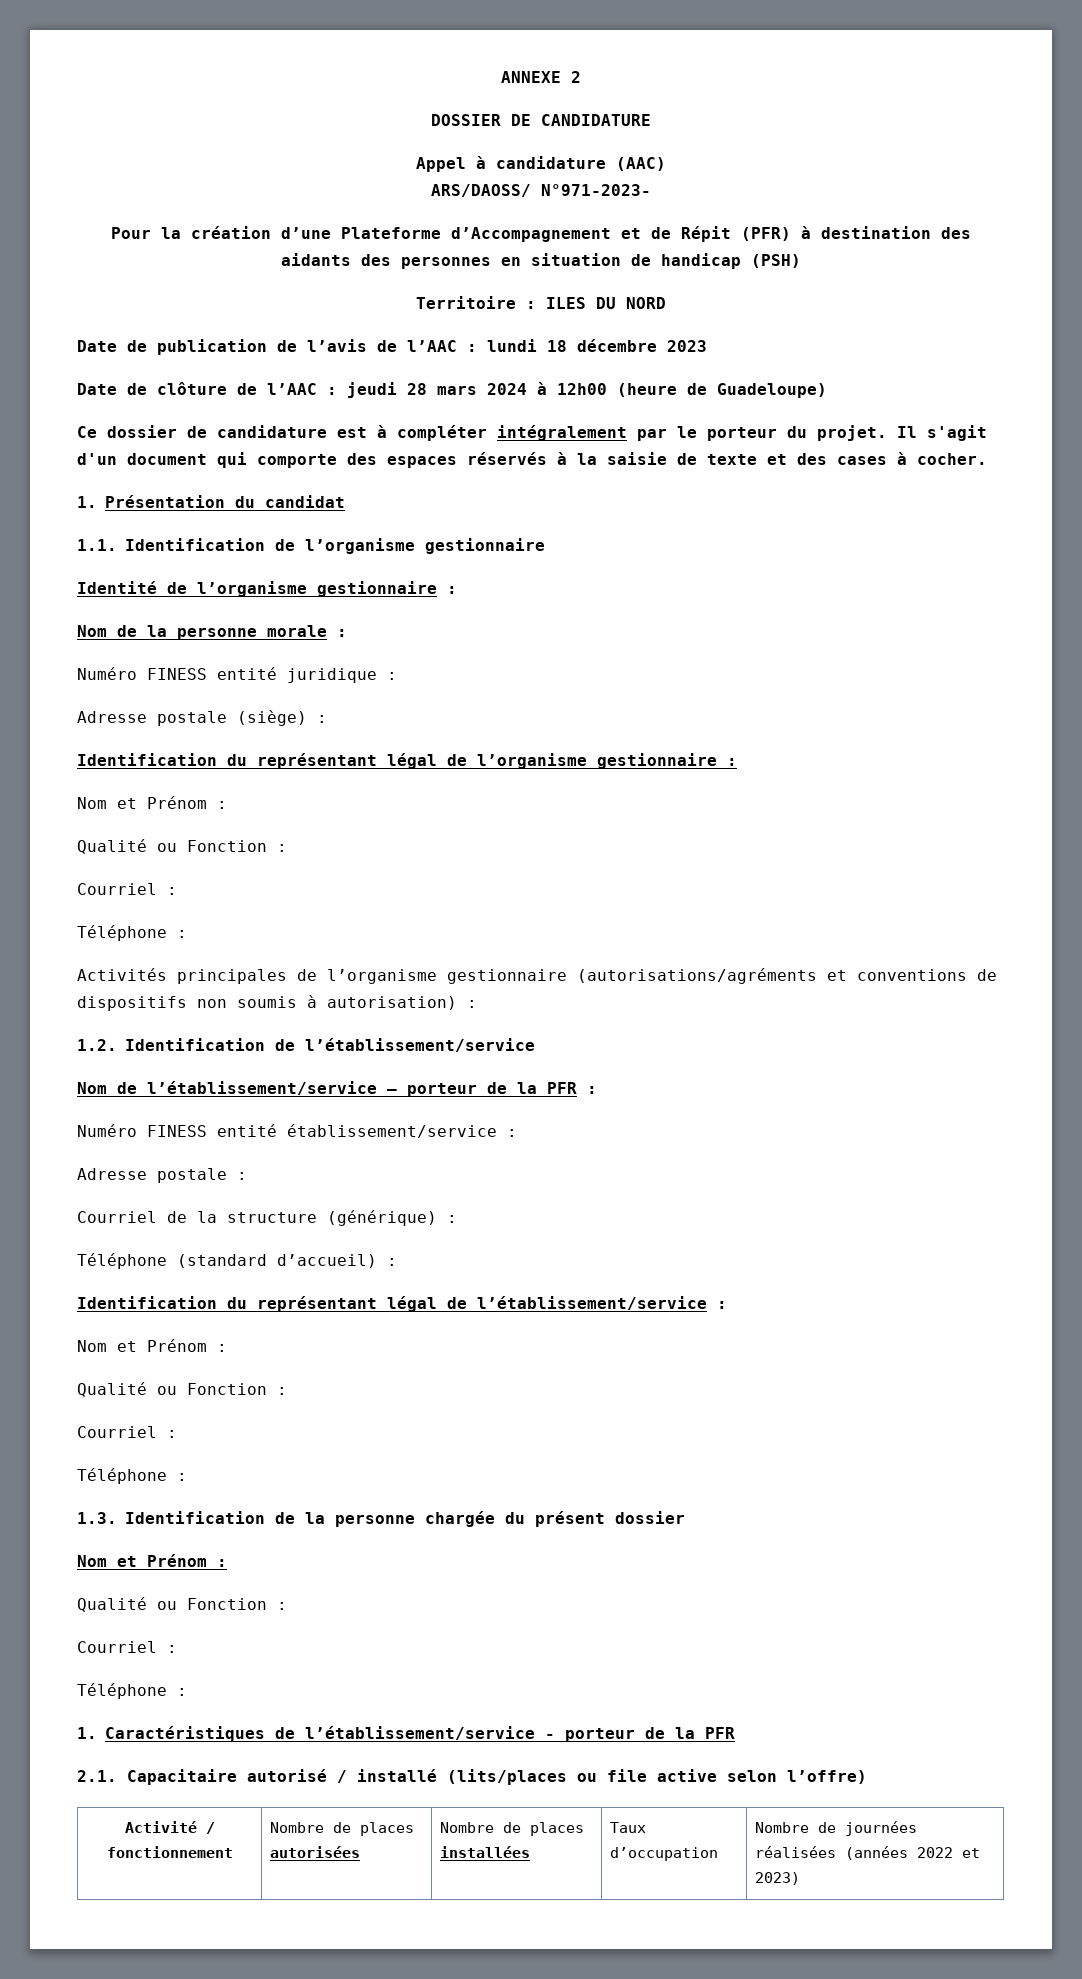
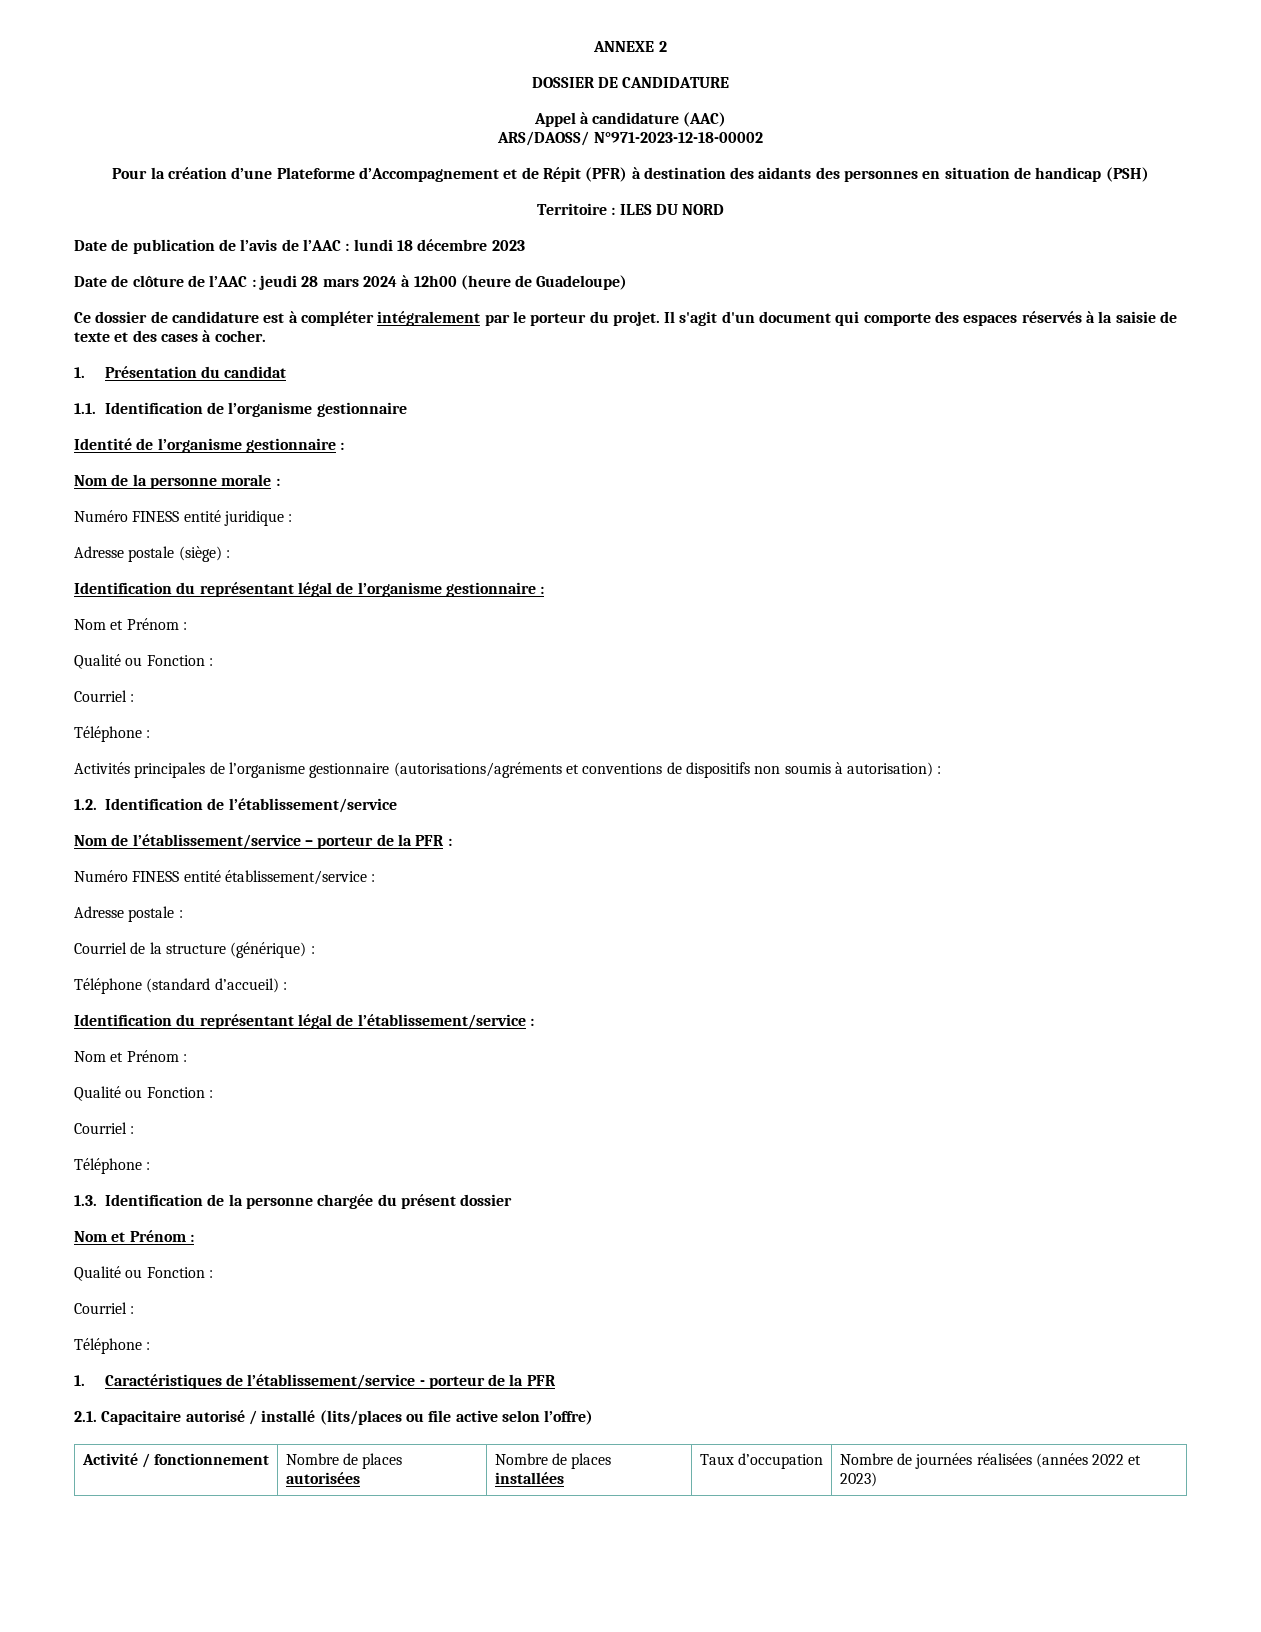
[541,184,651,196] N°971-2023- -> [593,132,763,143] N°971-2023-12-18-00002

